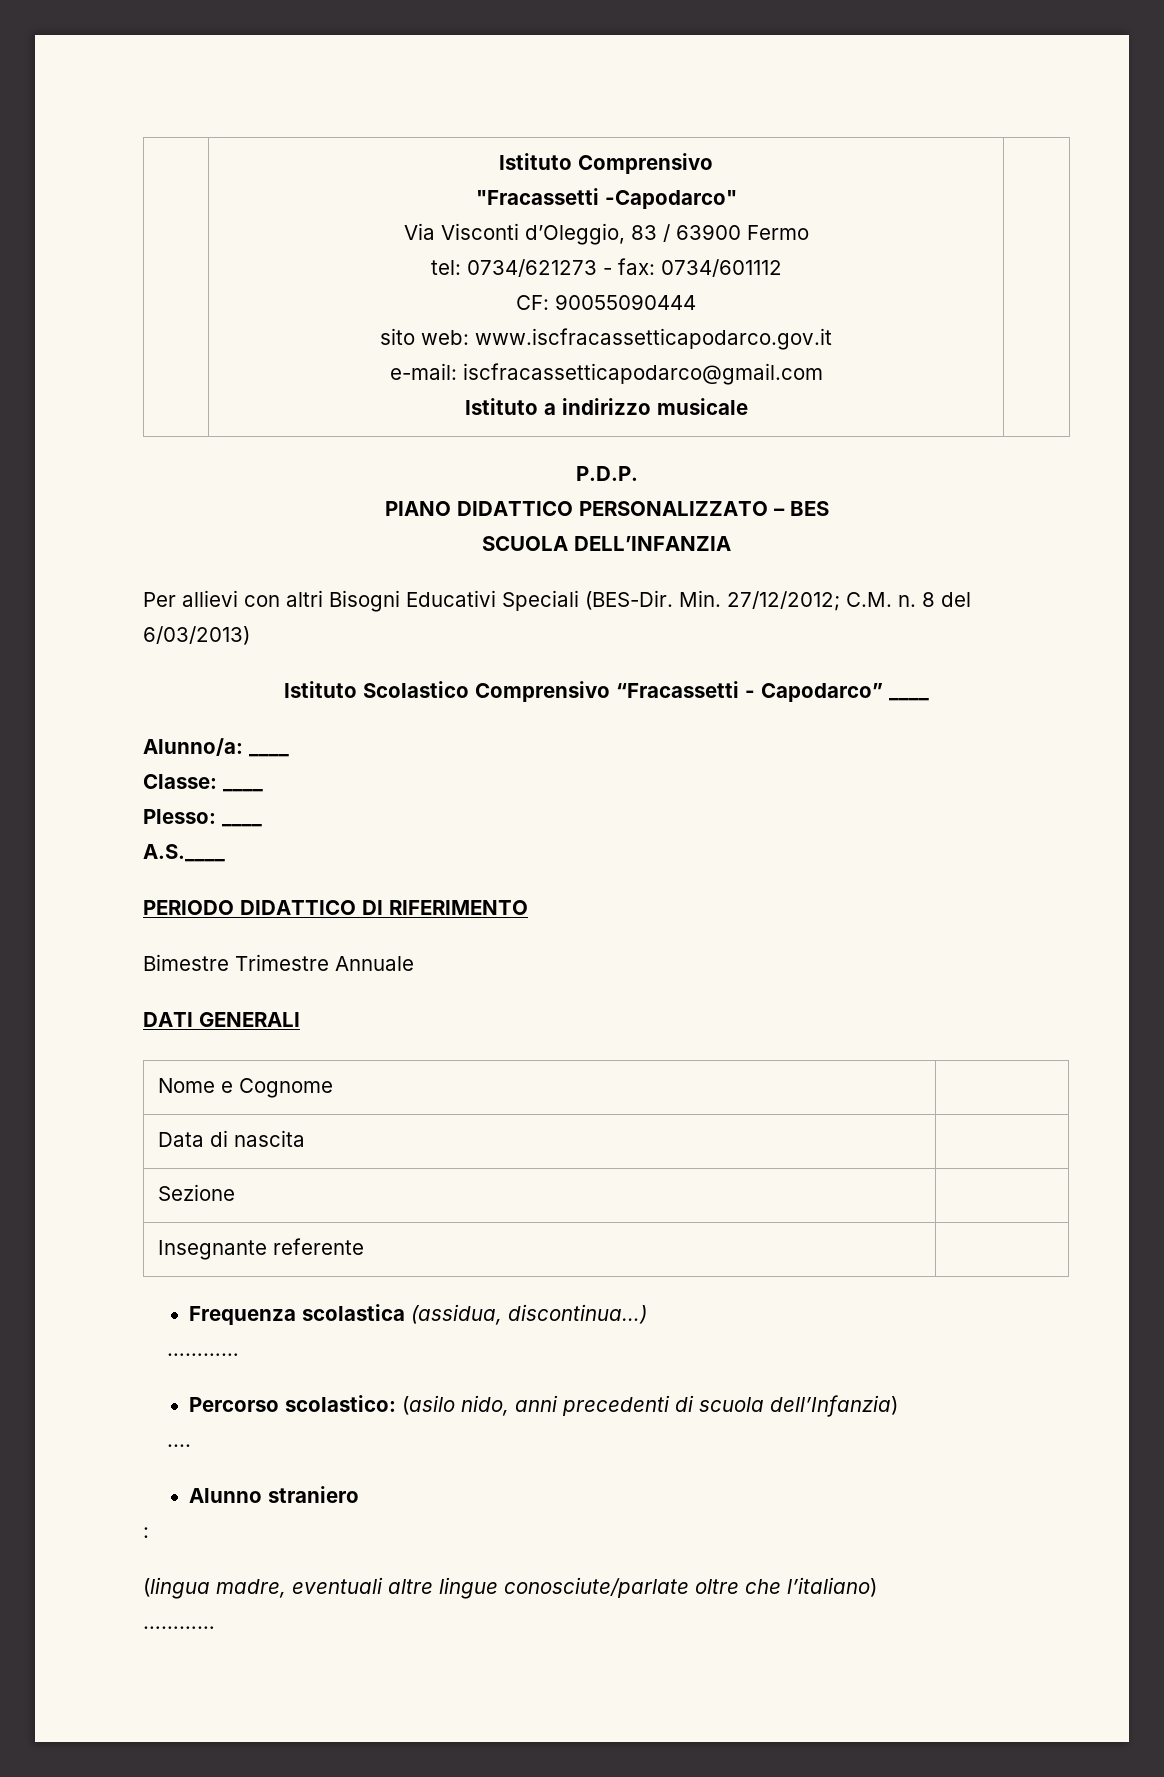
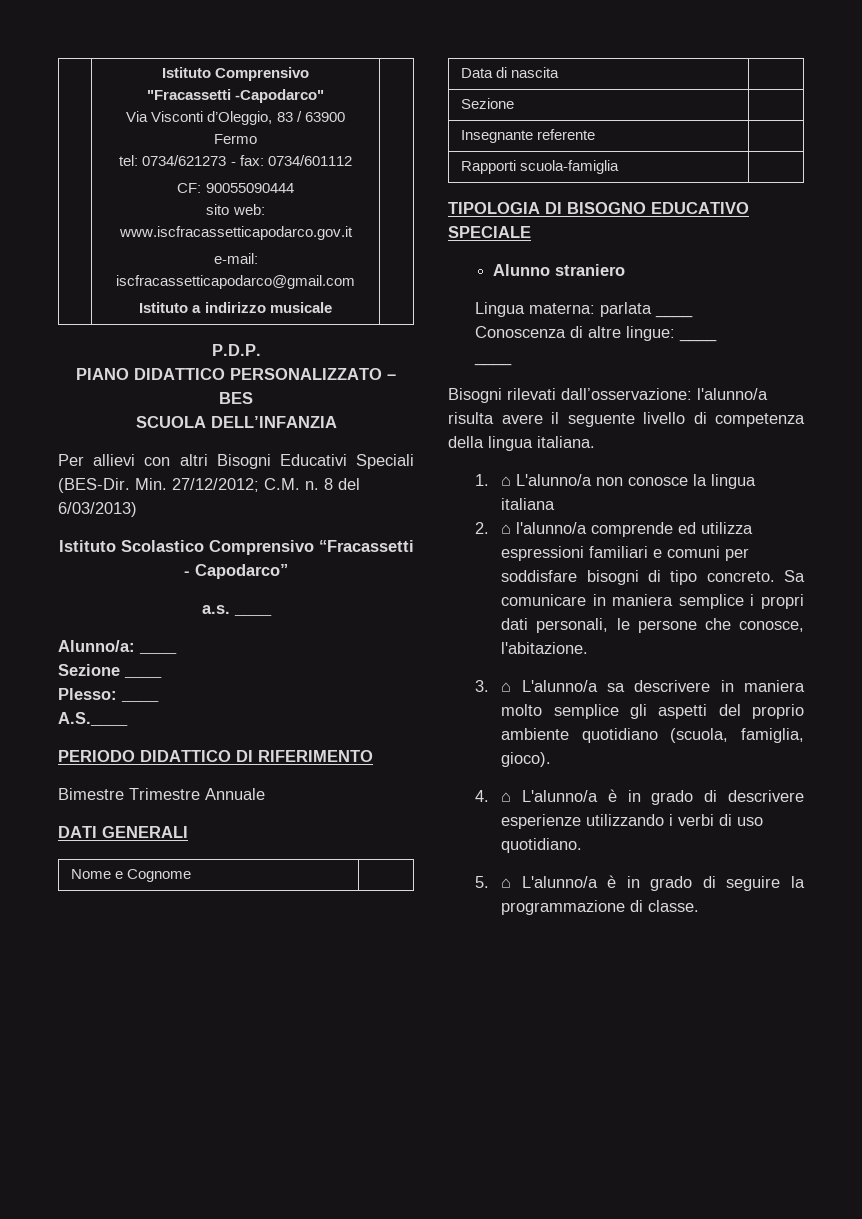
(883, 692) none -> [201,605,230,614] // a.s.
[143,774,217,789] Classe: -> [58,664,120,676] Sezione
[189,1304,648,1325] [166,1353,239,1356] [189,1395,899,1417] [166,1444,191,1447] [189,1486,360,1503] [143,1527,149,1538] [143,1577,877,1599] [143,1626,215,1629] // Frequenza scolastica (assidua, discontinua…) // ………… // Percorso scolastico: (asilo nido, anni precedenti di scuola dell’Infanzia) // .... // Alunno straniero // : // (lingua madre, eventuali altre lingue conosciute/parlate oltre che l’italiano) // ………… -> [460,160,619,174] [448,202,749,214] [448,226,531,238] [492,264,625,276] [474,302,693,318] [474,326,717,342] [473,362,512,366] [448,388,768,403] [448,412,805,427] [448,436,595,451] [474,474,757,489] [501,498,556,510] [474,522,754,537] [501,546,750,561] [501,570,805,585] [501,594,804,609] [501,618,804,633] [501,642,589,654] [474,680,805,692] [501,704,804,719] [501,728,804,743] [501,752,552,767] [474,789,804,805] [501,814,764,829] [501,838,583,853] [474,875,805,891] [501,900,700,915] // Rapporti scuola-famiglia | // TIPOLOGIA DI BISOGNO EDUCATIVO SPECIALE // Alunno straniero // Lingua materna: parlata ____ // Conoscenza di altre lingue: ____ // ____ // Bisogni rilevati dall’osservazione: l'alunno/a risulta avere il seguente livello di competenza della lingua italiana. // 1. ⌂ L'alunno/a non conosce la lingua italiana // 2. ⌂ l'alunno/a comprende ed utilizza espressioni familiari e comuni per soddisfare bisogni di tipo concreto. Sa comunicare in maniera semplice i propri dati personali, le persone che conosce, l'abitazione. // 3. ⌂ L'alunno/a sa descrivere in maniera molto semplice gli aspetti del proprio ambiente quotidiano (scuola, famiglia, gioco). // 4. ⌂ L'alunno/a è in grado di descrivere esperienze utilizzando i verbi di uso quotidiano. // 5. ⌂ L'alunno/a è in grado di seguire la programmazione di classe.

